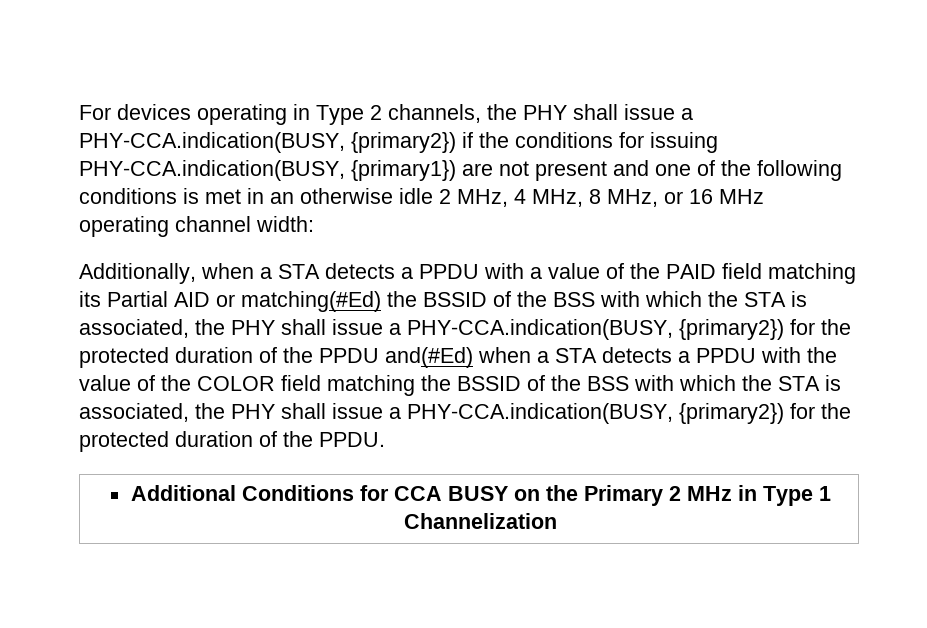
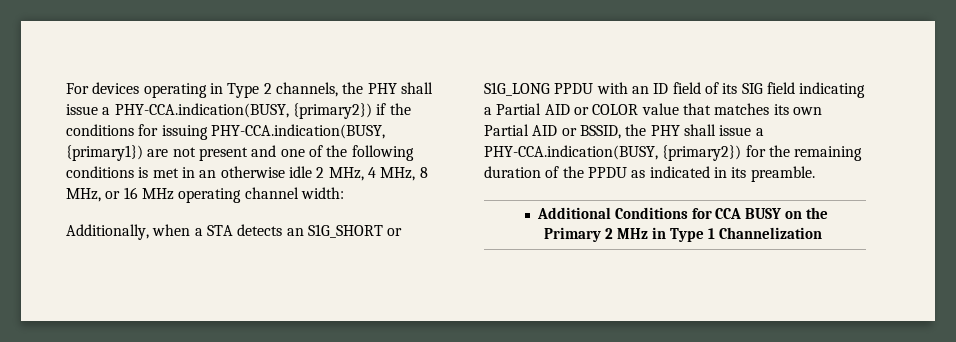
[401,263,856,284] [79,291,807,312] [79,319,851,340] [79,347,169,368] a PPDU with a value of the PAID field matching its Partial AID or matching(#Ed) the BSSID of the BSS with which the STA is associated, the PHY shall issue a PHY-CCA.indication(BUSY, {primary2}) for the protected -> [286,224,403,238] [484,82,866,98] [484,103,822,115] [484,124,764,139] [484,145,863,161] an S1G_SHORT or S1G_LONG PPDU with an ID field of its SIG field indicating a Partial AID or COLOR value that matches its own Partial AID or BSSID, the PHY shall issue a PHY-CCA.indication(BUSY, {primary2}) for the remaining
[385,347,837,368] [79,375,841,396] [79,403,851,424] [79,431,385,452] and(#Ed) when a STA detects a PPDU with the value of the COLOR field matching the BSSID of the BSS with which the STA is associated, the PHY shall issue a PHY-CCA.indication(BUSY, {primary2}) for the protected duration of the PPDU. -> [631,166,815,182] as indicated in its preamble.

